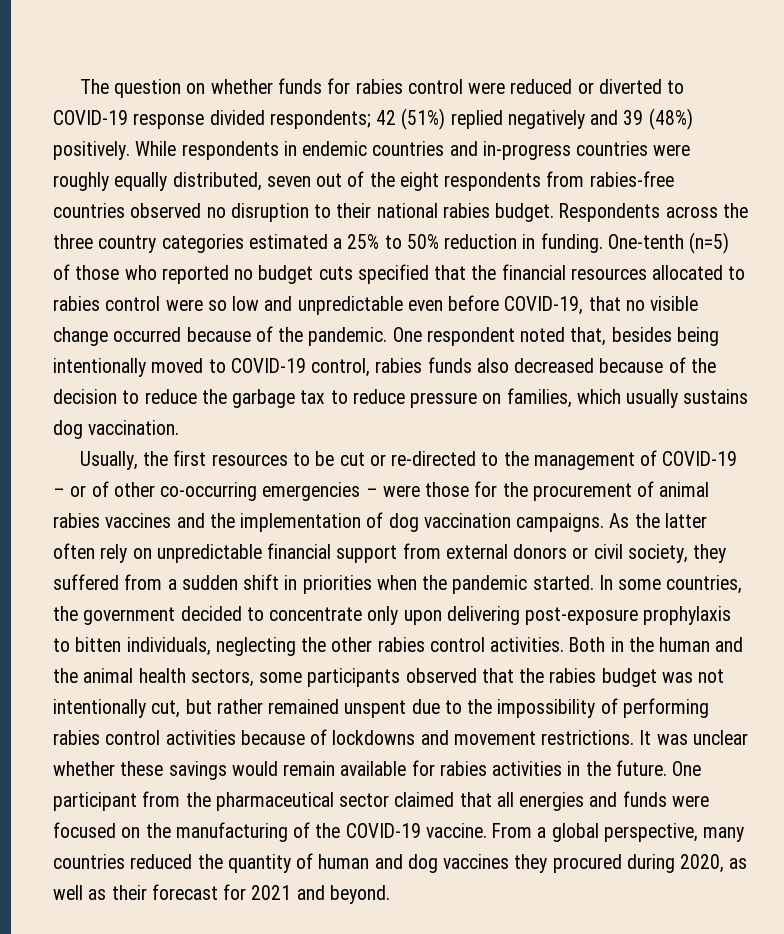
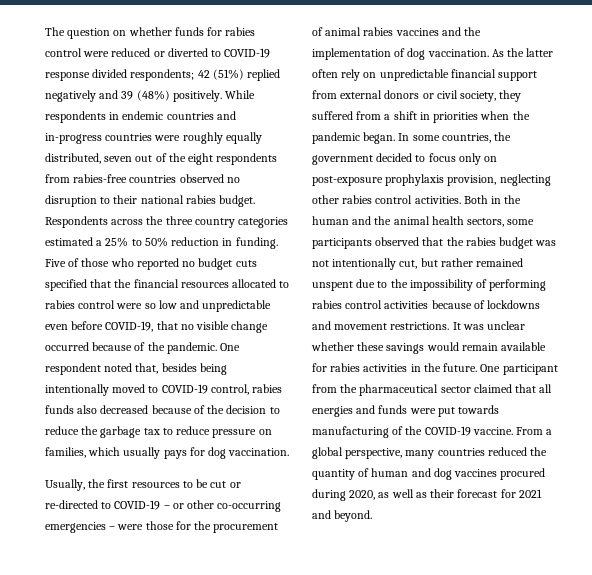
[607,232,730,254] One-tenth (n=5) -> [45,259,66,267] Five
[683,389,749,404] sustains -> [163,447,205,459] pays for
[503,450,658,470] the management of -> (112, 505) none
[91,481,109,497] of -> (184, 506) none
[423,513,605,532] vaccination campaigns. -> [427,49,489,57] vaccination.
[181,575,238,590] sudden -> (391, 117) none
[532,575,594,590] started. -> [363,132,396,144] began.
[269,606,732,625] [53,637,327,656] concentrate only upon delivering post-exposure prophylaxis to bitten individuals, neglecting the -> [428,153,498,165] [312,174,551,186] focus only on post-exposure prophylaxis provision, neglecting
[53,822,171,838] focused on the -> [437,405,500,417] put towards
[514,854,548,873] they -> (498, 473) none

